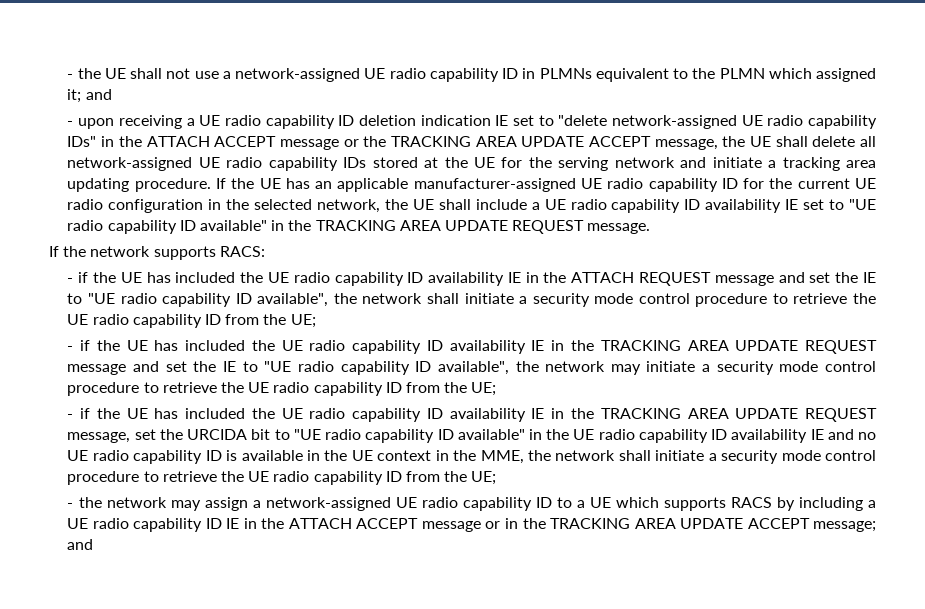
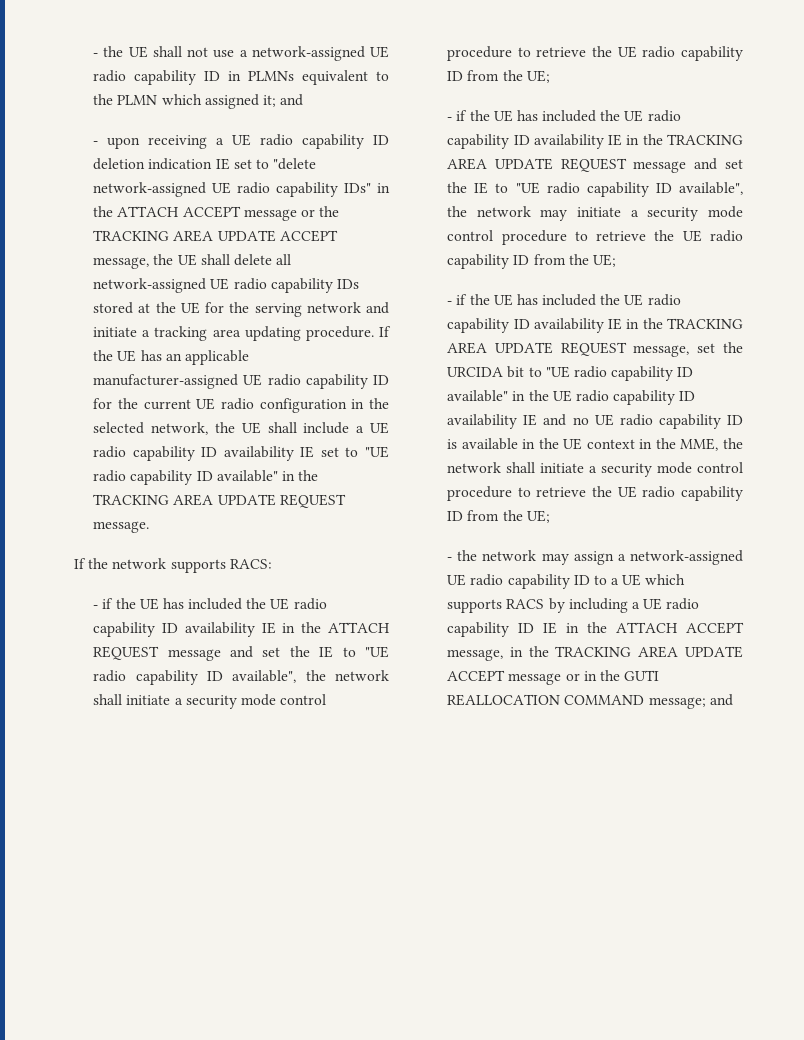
[421,521,501,532] message or -> [447,649,504,661] message,
(810, 523) none -> [508,670,660,685] [447,694,645,706] message or in the GUTI REALLOCATION COMMAND

